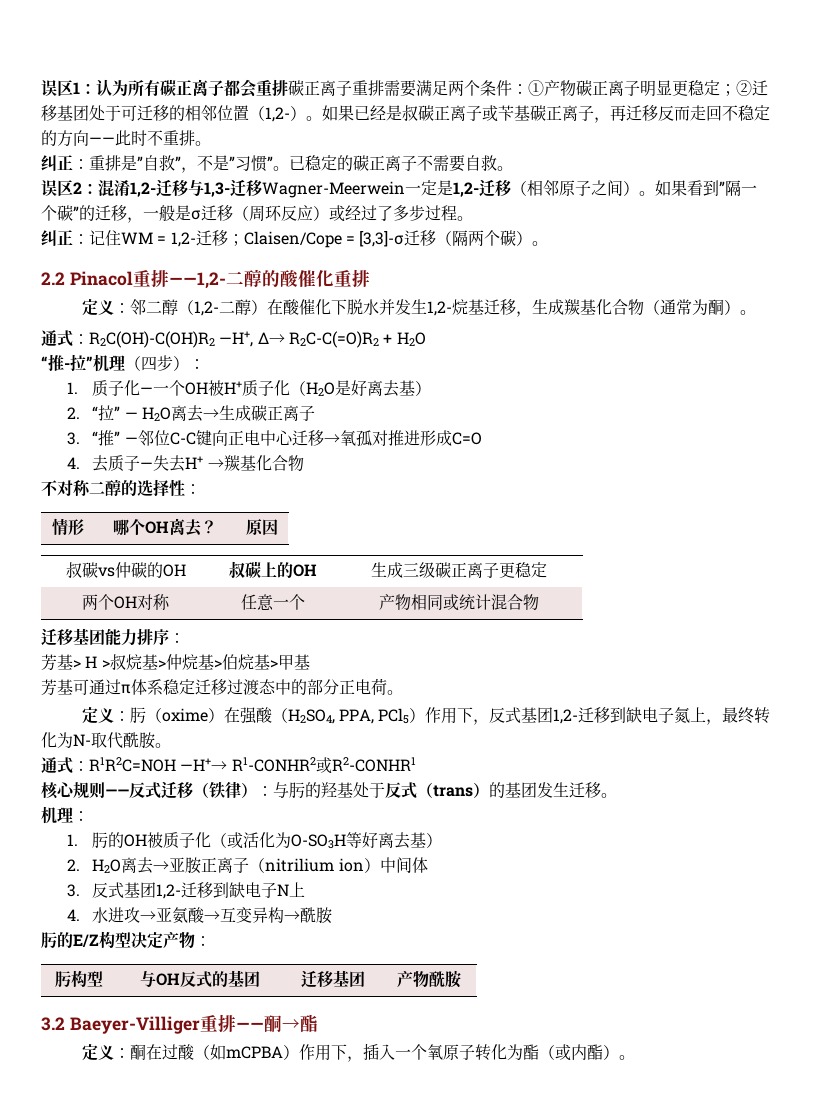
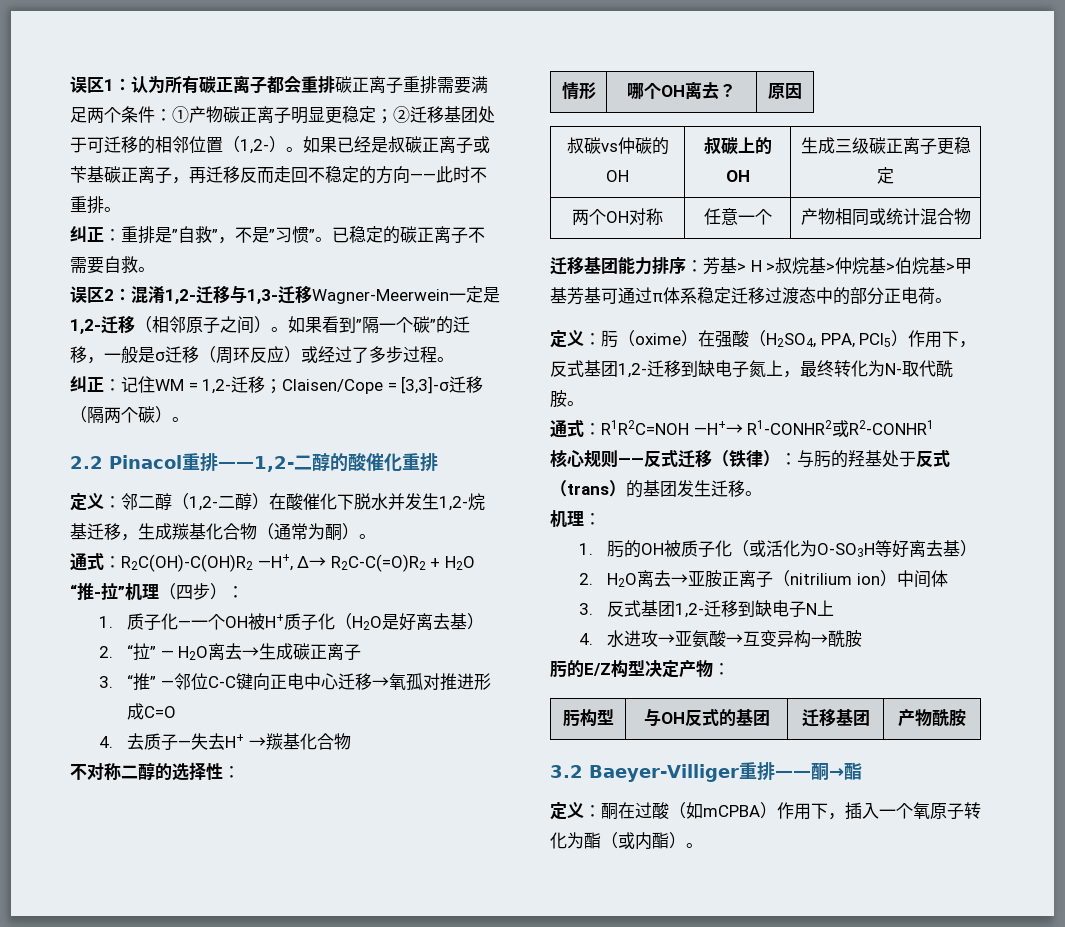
(185, 638) // -> (703, 266) none
(310, 662) // -> (567, 295) none

